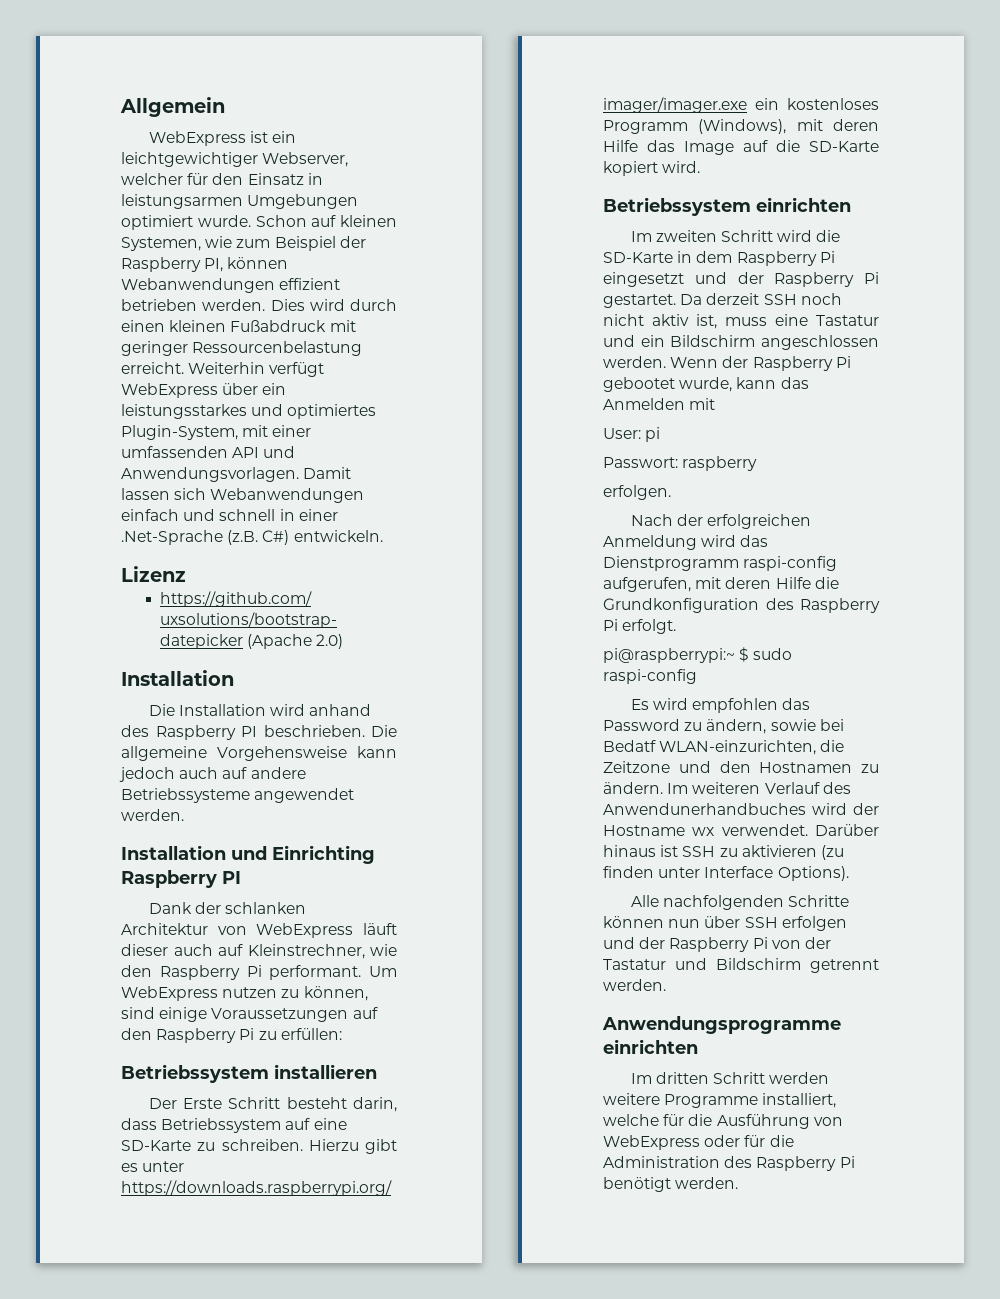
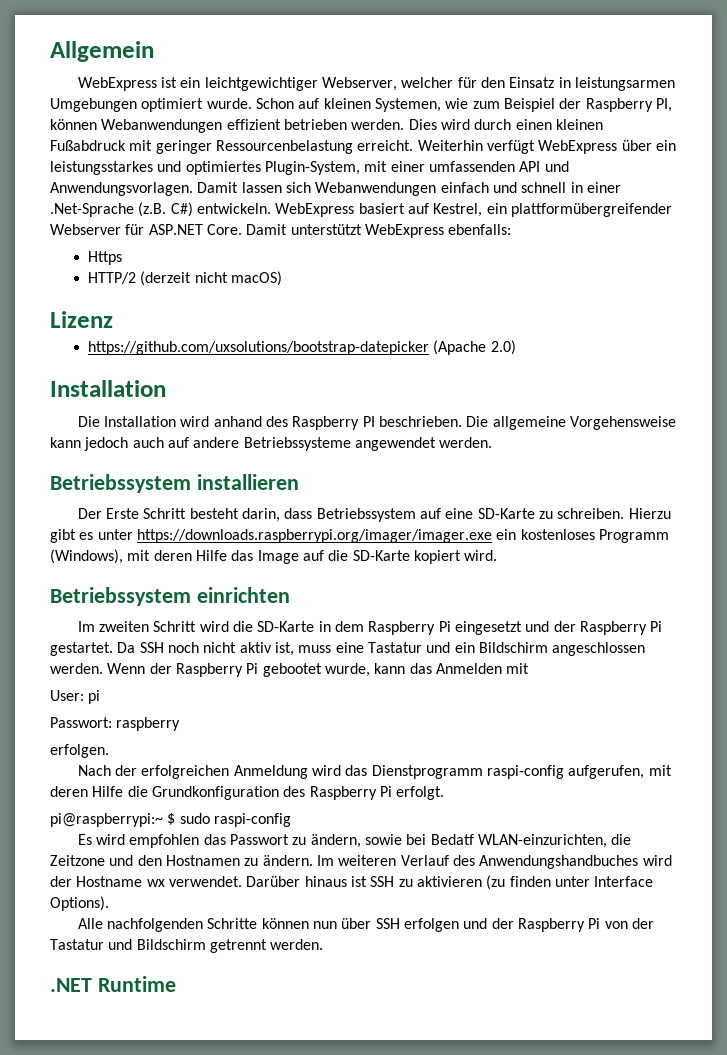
(383, 536) none -> [275,203,672,217] [50,224,512,238] [88,251,123,265] [88,271,283,286] WebExpress basiert auf Kestrel, ein plattformübergreifender Webserver für ASP.NET Core. Damit unterstützt WebExpress ebenfalls: // Https // HTTP/2 (derzeit nicht macOS)
[121,845,375,864] [121,870,241,888] [148,902,306,914] [121,923,397,938] [121,944,397,959] [121,965,397,980] [121,986,368,1001] [121,1007,378,1022] [121,1028,342,1043] // Installation und Einrichting Raspberry PI // Dank der schlanken Architektur von WebExpress läuft dieser auch auf Kleinstrechner, wie den Raspberry Pi performant. Um WebExpress nutzen zu können, sind einige Voraussetzungen auf den Raspberry Pi zu erfüllen: -> (493, 442) none
[706,293,760,305] derzeit -> (136, 647) none
[603,719,680,731] Password -> [230,834,290,845] Passwort
[603,803,806,815] Anwendunerhandbuches -> [479,855,639,869] Anwendungshandbuches
[602,1016,841,1034] [603,1039,698,1054] [630,1072,830,1084] [603,1093,837,1108] [603,1114,843,1129] [603,1135,794,1150] [603,1156,855,1171] [603,1177,739,1192] Anwendungsprogramme einrichten // Im dritten Schritt werden weitere Programme installiert, welche für die Ausführung von WebExpress oder für die Administration des Raspberry Pi benötigt werden. -> [50,976,176,992] .NET Runtime

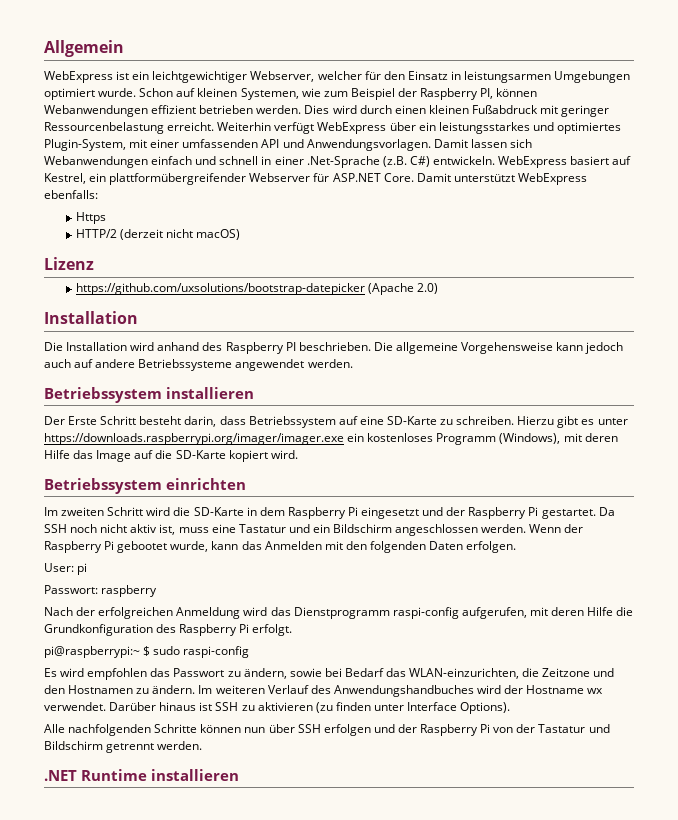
(530, 668) none -> [345,541,517,553] den folgenden Daten erfolgen.
[50,744,109,758] // erfolgen. -> (158, 591) none
[430,834,474,845] Bedatf -> [344,668,407,677] Bedarf das
(176, 984) none -> [151,769,239,781] installieren

